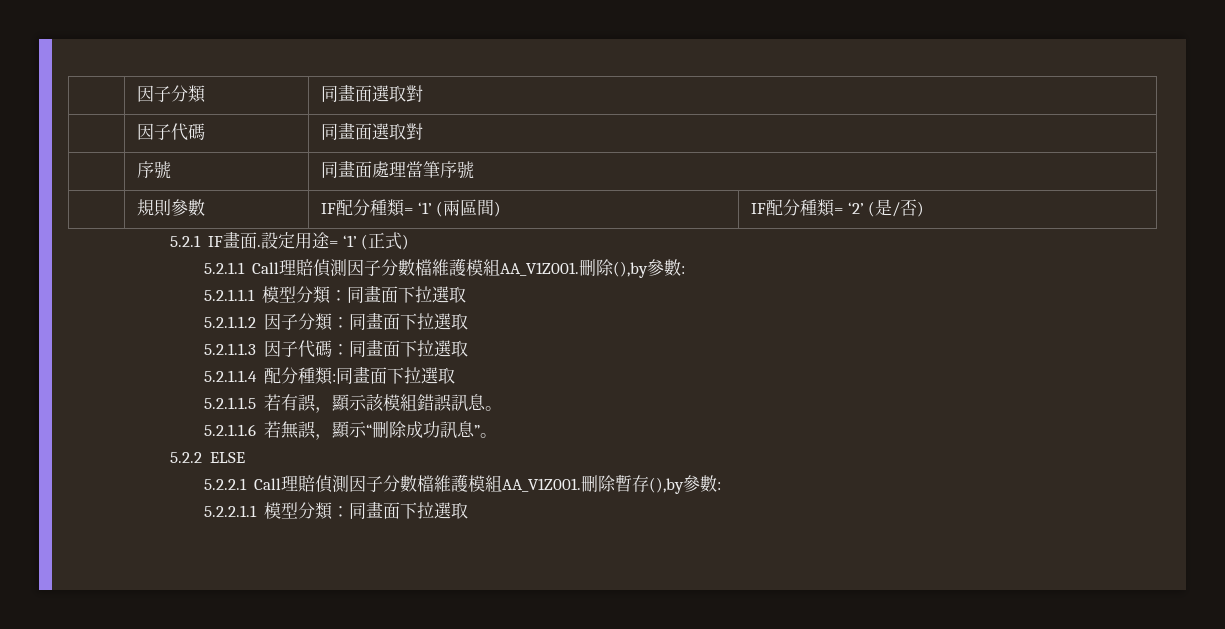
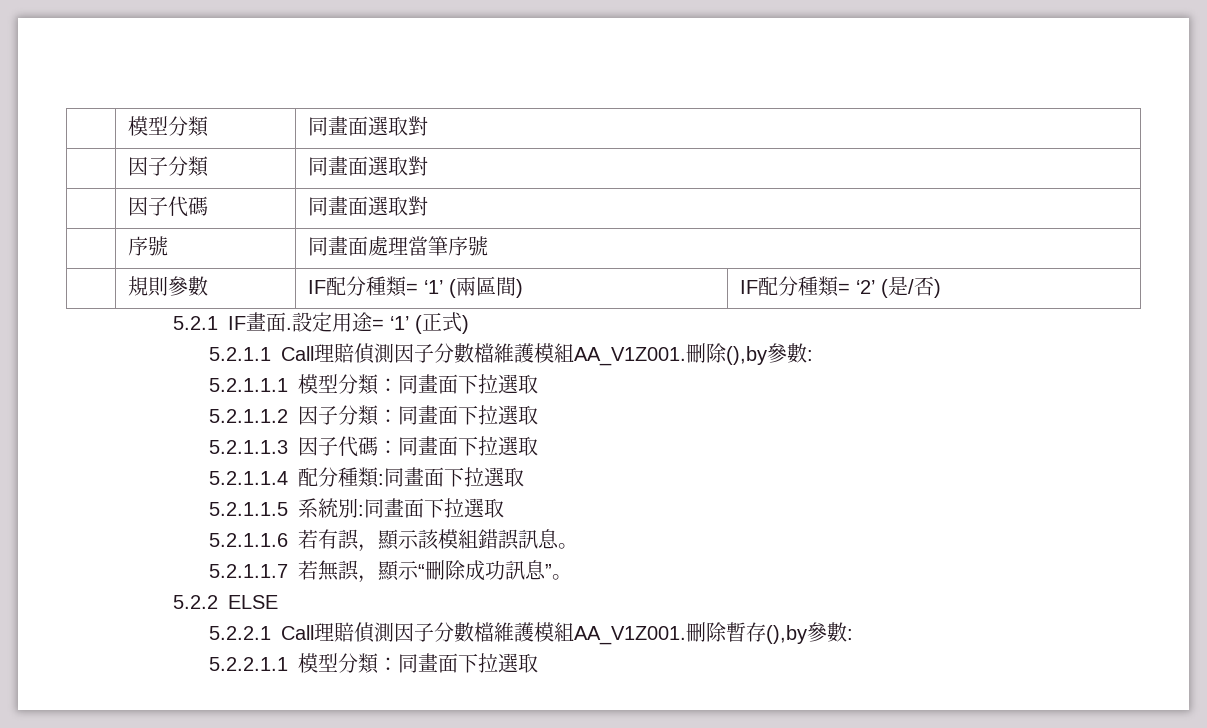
(137, 93) none -> [127,116,209,137] [307,116,428,136] | 模型分類 | 同畫面選取對 //
(256, 403) none -> [297,498,504,518] [208,533,288,547] 系統別:同畫面下拉選取 // 5.2.1.1.6
[203,424,256,436] 5.2.1.1.6 -> [208,564,288,578] 5.2.1.1.7

